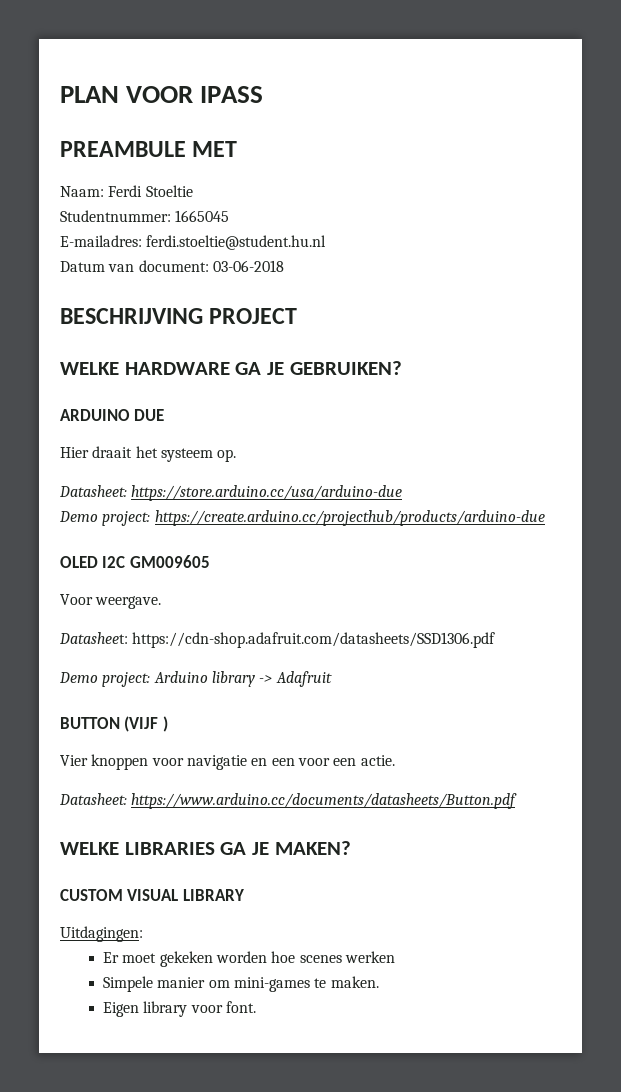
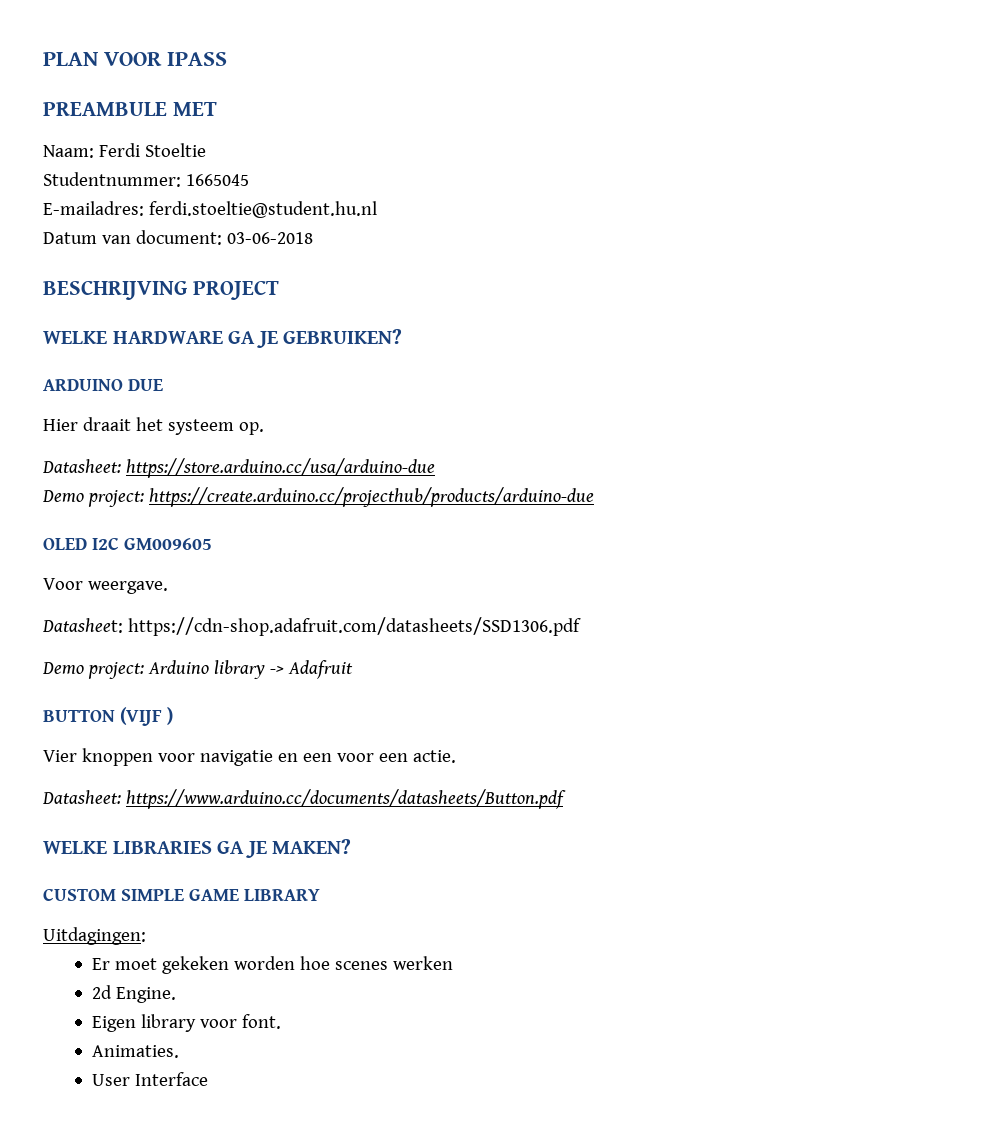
[127,889,179,901] VISUAL -> [121,889,239,901] SIMPLE GAME
[102,976,379,992] Simpele manier om mini-games te maken. -> [92,985,177,1003] 2d Engine.
(256, 1007) none -> [92,1045,180,1058] [92,1072,209,1086] // Animaties. // User Interface

